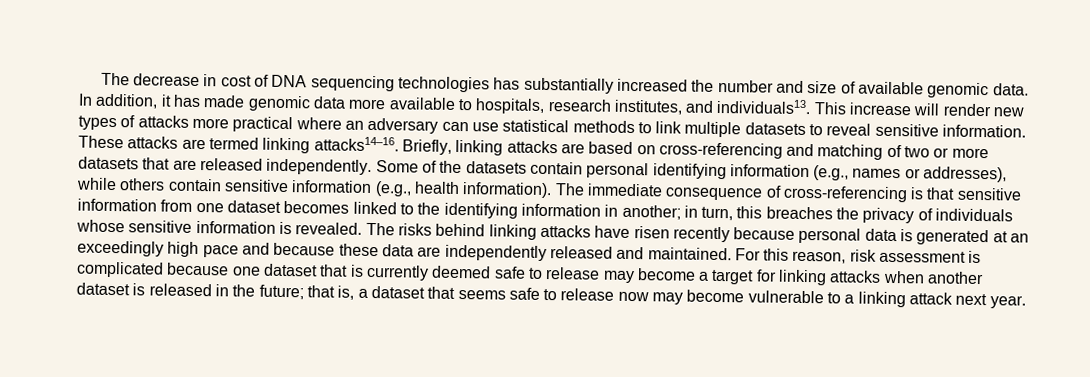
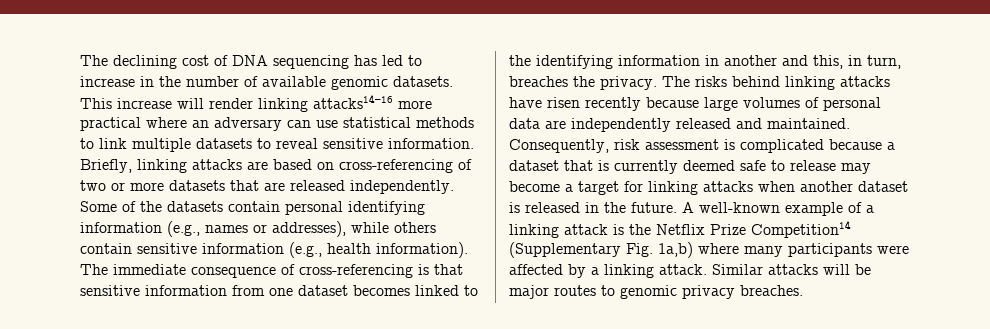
[100,72,218,87] The decrease in -> [80,55,177,69] The declining
[398,76,1029,99] [78,93,1025,117] [78,115,189,131] technologies has substantially increased the number and size of available genomic data. In addition, it has made genomic data more available to hospitals, research institutes, and individuals13. This increase will render new types of attacks -> [354,55,422,66] [80,76,453,90] [80,94,393,112] has led to increase in the number of available genomic datasets. This increase will render linking attacks14–16
[78,135,399,154] These attacks are termed linking attacks14–16. -> (474, 143) none
[786,143,884,160] and matching -> (453, 166) none
[621,204,681,220] another; -> [724,55,843,69] another and this,
[736,206,763,219] this -> (901, 62) none
[862,207,1014,224] [76,219,363,235] privacy of individuals whose sensitive information is revealed. -> [600,76,657,90] privacy.
[798,227,1030,246] [77,240,379,258] personal data is generated at an exceedingly high pace and because these -> [704,97,881,111] large volumes of personal
[734,248,847,264] For this reason, -> [509,139,609,153] Consequently,
[231,266,261,276] one -> [887,142,895,150] a
[258,284,1026,309] future; that is, a dataset that seems safe to release now may become vulnerable to a linking attack next year. -> [631,202,874,216] [509,220,851,238] [509,242,909,258] [509,264,871,278] [509,285,803,299] future. A well-known example of a linking attack is the Netflix Prize Competition14 (Supplementary Fig. 1a,b) where many participants were affected by a linking attack. Similar attacks will be major routes to genomic privacy breaches.

